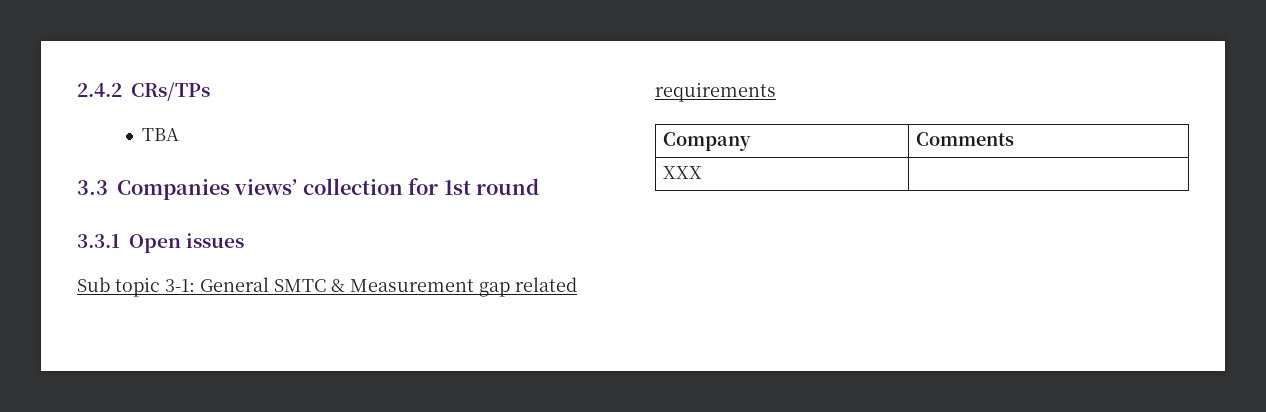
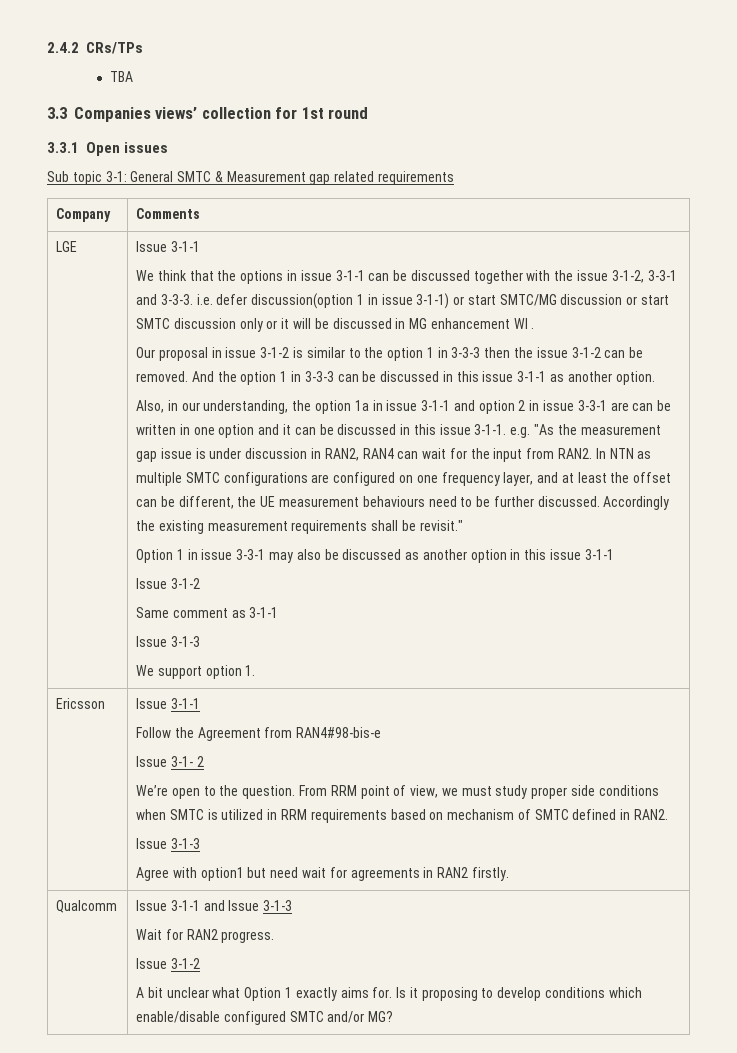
[663,166,703,179] XXX | -> [56,241,78,252] [136,241,200,252] [136,270,677,284] [136,293,669,309] [136,318,535,332] [136,347,644,361] [136,371,655,385] [136,400,672,414] [136,424,661,438] [136,448,652,462] [136,472,672,486] [136,496,670,510] [136,520,463,534] [136,549,614,563] [136,578,200,589] [136,607,279,618] [136,636,200,647] [136,665,256,679] [56,698,106,709] [136,698,200,709] [136,727,382,741] [136,756,204,767] [136,785,659,799] [136,809,668,823] [136,838,200,849] [136,867,509,881] [56,900,118,913] [136,900,293,911] [136,929,275,943] [136,958,200,969] [136,987,642,1001] [136,1011,394,1025] LGE | Issue 3-1-1 // We think that the options in issue 3-1-1 can be discussed together with the issue 3-1-2, 3-3-1 and 3-3-3. i.e. defer discussion(option 1 in issue 3-1-1) or start SMTC/MG discussion or start SMTC discussion only or it will be discussed in MG enhancement WI . // Our proposal in issue 3-1-2 is similar to the option 1 in 3-3-3 then the issue 3-1-2 can be removed. And the option 1 in 3-3-3 can be discussed in this issue 3-1-1 as another option. // Also, in our understanding, the option 1a in issue 3-1-1 and option 2 in issue 3-3-1 are can be written in one option and it can be discussed in this issue 3-1-1. e.g. "As the measurement gap issue is under discussion in RAN2, RAN4 can wait for the input from RAN2. In NTN as multiple SMTC configurations are configured on one frequency layer, and at least the offset can be different, the UE measurement behaviours need to be further discussed. Accordingly the existing measurement requirements shall be revisit." // Option 1 in issue 3-3-1 may also be discussed as another option in this issue 3-1-1 // Issue 3-1-2 // Same comment as 3-1-1 // Issue 3-1-3 // We support option 1. // Ericsson | Issue 3-1-1 // Follow the Agreement from RAN4#98-bis-e // Issue 3-1- 2 // We’re open to the question. From RRM point of view, we must study proper side conditions when SMTC is utilized in RRM requirements based on mechanism of SMTC defined in RAN2. // Issue 3-1-3 // Agree with option1 but need wait for agreements in RAN2 firstly. // Qualcomm | Issue 3-1-1 and Issue 3-1-3 // Wait for RAN2 progress. // Issue 3-1-2 // A bit unclear what Option 1 exactly aims for. Is it proposing to develop conditions which enable/disable configured SMTC and/or MG?

